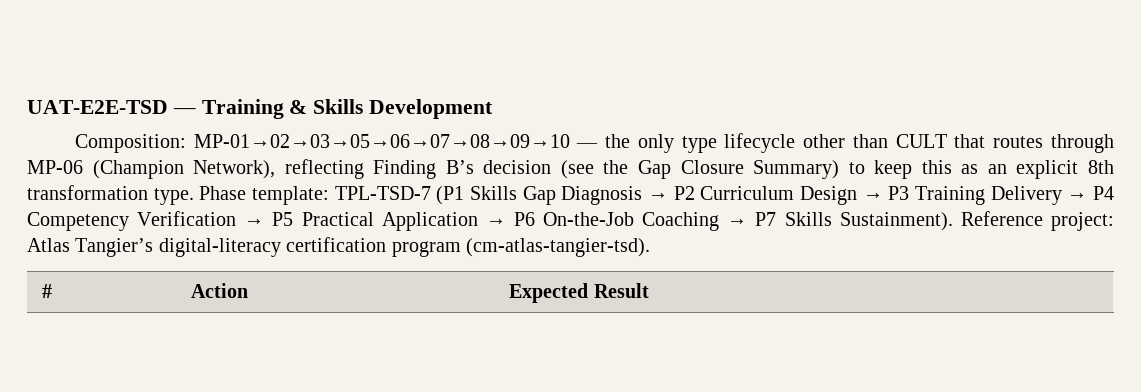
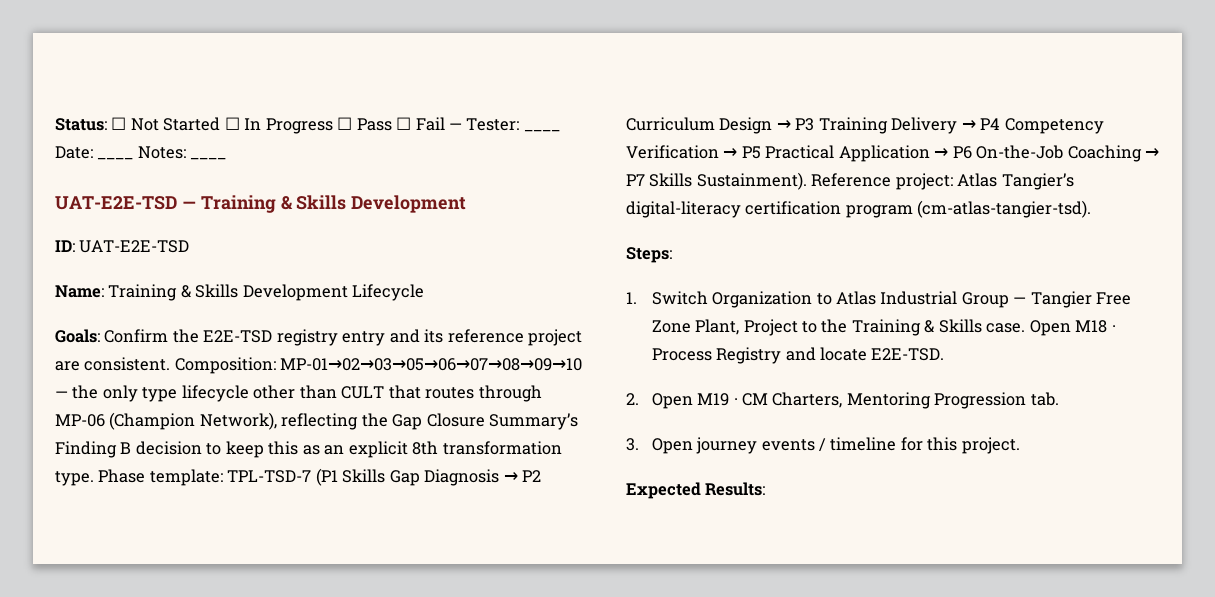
(27, 107) none -> [55,117,560,134] [55,146,227,160] Status: ☐ Not Started ☐ In Progress ☐ Pass ☐ Fail — Tester: ____ Date: ____ Notes: ____ //
(494, 109) none -> [55,240,190,253] [55,284,425,301] [55,329,583,346] [55,357,171,371] ID: UAT-E2E-TSD // Name: Training & Skills Development Lifecycle // Goals: Confirm the E2E-TSD registry entry and its reference project are consistent.
[373,160,840,179] Finding B’s decision (see the Gap Closure Summary) -> [361,413,579,430] [55,441,202,458] the Gap Closure Summary’s Finding B decision
[42,284,53,298] [191,283,249,298] [509,283,649,303] // # | Action | Expected Result -> [626,247,672,263] [626,291,1132,308] [651,319,1116,336] [651,347,945,364] [626,392,1059,409] [626,437,1020,454] [626,482,766,499] // Steps: // 1. Switch Organization to Atlas Industrial Group — Tangier Free Zone Plant, Project to the Training & Skills case. Open M18 · Process Registry and locate E2E-TSD. // 2. Open M19 · CM Charters, Mentoring Progression tab. // 3. Open journey events / timeline for this project. // Expected Results:

